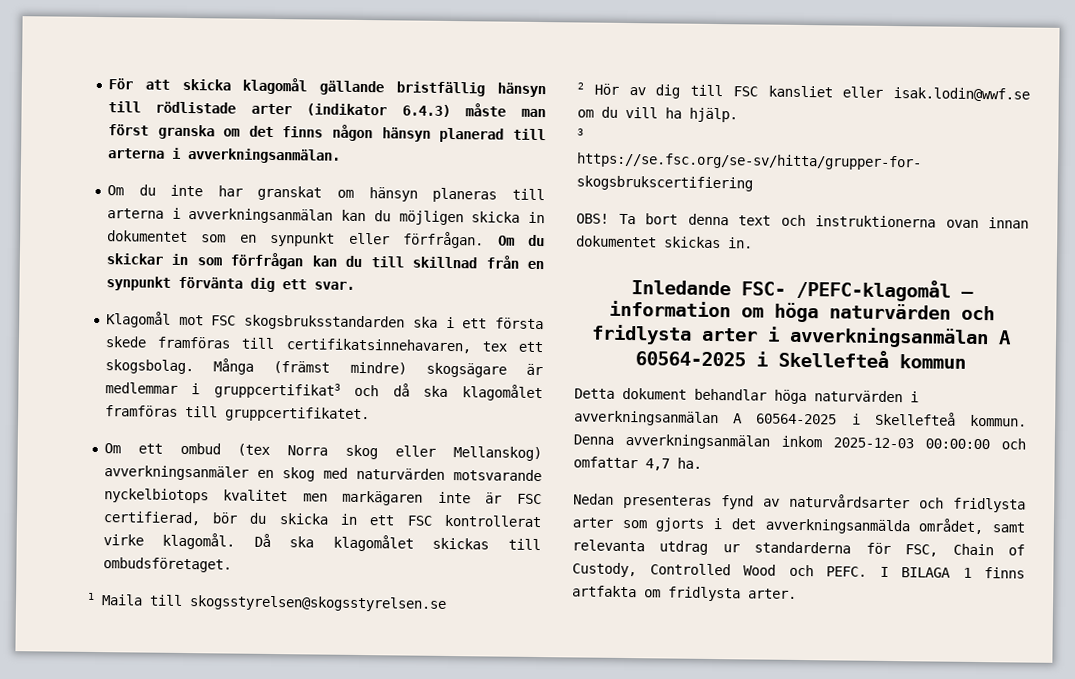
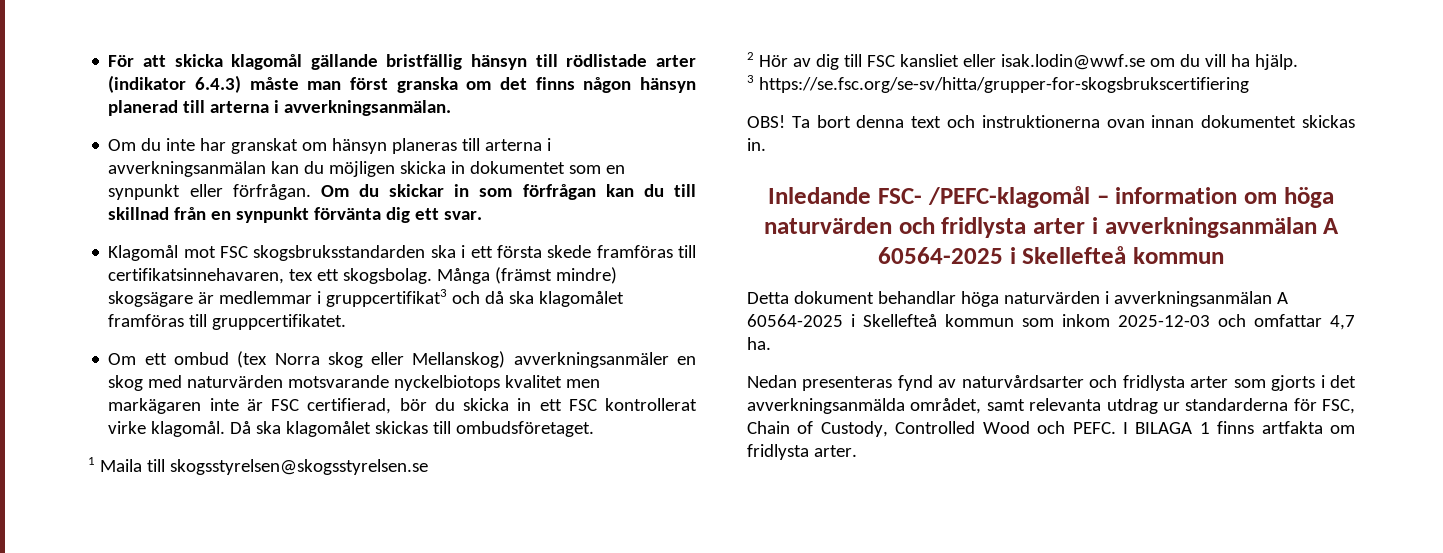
[970,414,1027,427] [573,434,770,450] kommun. Denna avverkningsanmälan -> [945,314,1054,327] kommun som
[925,438,990,450] 00:00:00 -> (1210, 321) none

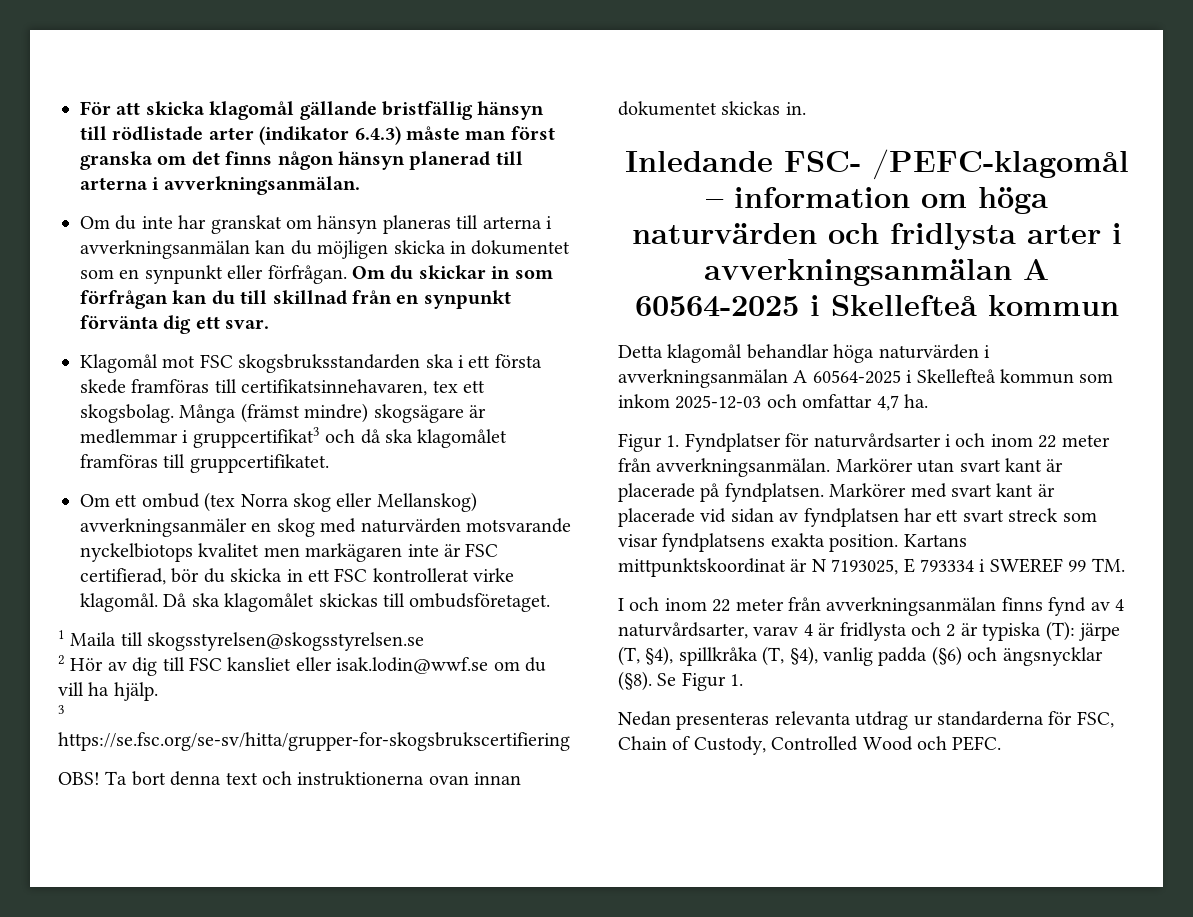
[793,291,874,304] dokument -> [667,344,743,363] klagomål
[747,375,1356,391] [747,398,1025,414] Nedan presenteras fynd av naturvårdsarter och fridlysta arter som gjorts i det avverkningsanmälda området, samt -> [618,433,1110,452] [618,458,1064,477] [618,483,1055,502] [618,508,1097,527] [618,533,967,552] [618,558,1125,577] [618,597,1124,616] [618,621,1120,641] [618,646,1103,666] [618,671,744,691] [618,711,770,730] Figur 1. Fyndplatser för naturvårdsarter i och inom 22 meter från avverkningsanmälan. Markörer utan svart kant är placerade på fyndplatsen. Markörer med svart kant är placerade vid sidan av fyndplatsen har ett svart streck som visar fyndplatsens exakta position. Kartans mittpunktskoordinat är N 7193025, E 793334 i SWEREF 99 TM. // I och inom 22 meter från avverkningsanmälan finns fynd av 4 naturvårdsarter, varav 4 är fridlysta och 2 är typiska (T): järpe (T, §4), spillkråka (T, §4), vanlig padda (§6) och ängsnycklar (§8). Se Figur 1. // Nedan presenteras
[1122,421,1355,434] [747,444,857,460] I BILAGA 1 finns artfakta om fridlysta arter. -> (1002, 743) none

